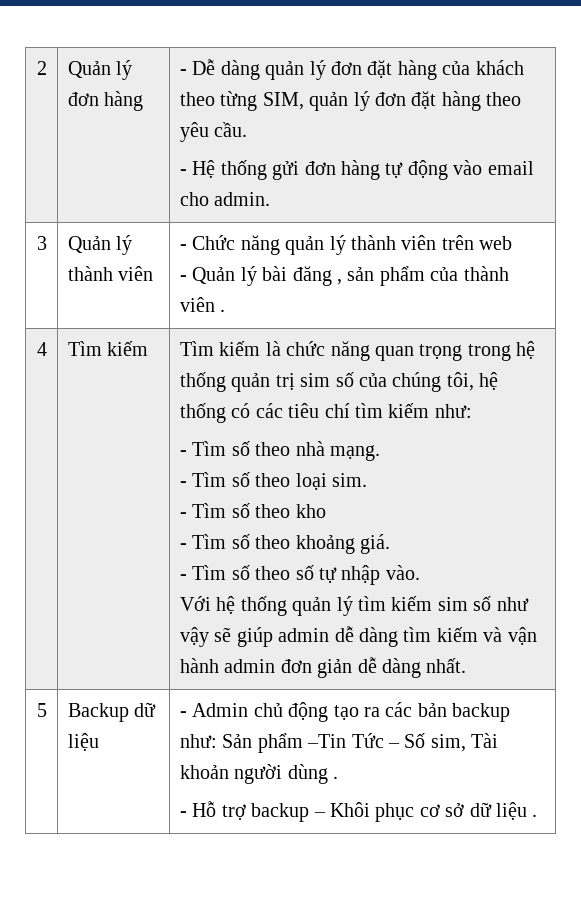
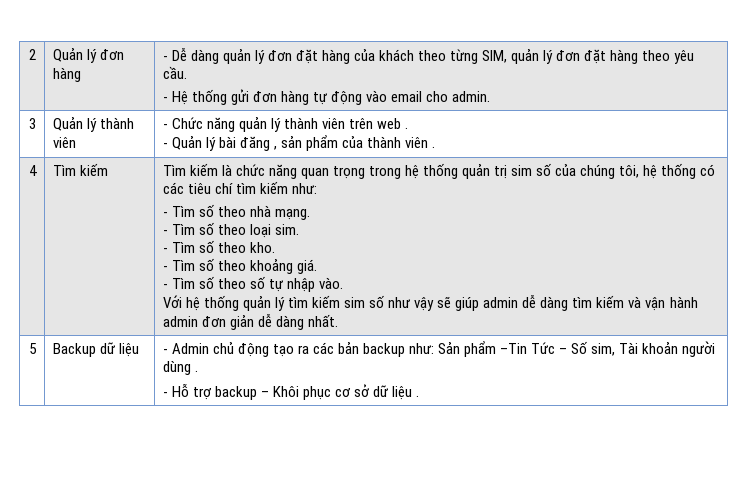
(513, 243) none -> [404,127,408,129] .
[295,504,326,518] kho -> [249,242,275,253] kho.

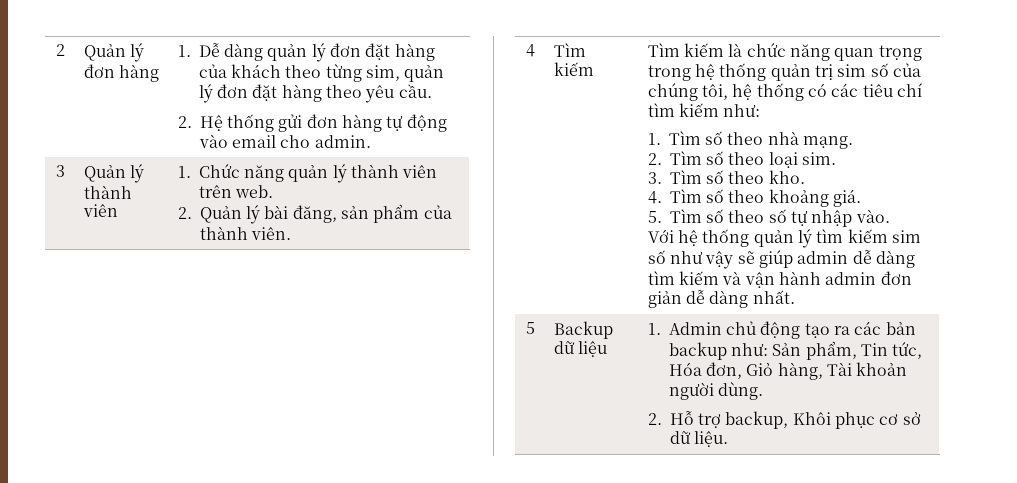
[162,56,168,61] - -> [177,45,191,57] 1.
[482,50,508,63] SIM, -> [365,65,400,81] sim,
[162,97,168,102] - -> [177,116,192,128] 2.
[162,124,168,129] - -> [177,166,191,178] 1.
[376,118,408,129] [162,143,168,148] web . // - -> [234,185,273,198] [177,207,192,219] web. // 2.
[239,136,277,151] đăng , -> [292,205,337,223] đăng,
[405,137,436,148] viên . -> [250,227,291,240] viên.
[162,212,168,217] - -> [647,133,661,145] 1.
[162,230,168,235] - -> [647,153,662,165] 2.
[162,248,168,253] - -> [647,172,662,184] 3.
[162,266,168,271] - -> [647,191,662,204] 4.
[162,284,168,289] - -> [647,211,662,223] 5.
[162,349,168,354] - -> [647,323,661,335] 1.
[464,341,716,357] [162,361,198,375] [162,383,269,400] phẩm –Tin Tức – Số sim, Tài khoản người dùng . // - Hỗ trợ backup – -> [805,341,923,360] [668,362,908,380] [668,382,763,400] [647,411,789,429] phẩm, Tin tức, Hóa đơn, Giỏ hàng, Tài khoản người dùng. // 2. Hỗ trợ backup,
[392,386,420,400] liệu . -> [693,431,728,447] liệu.

